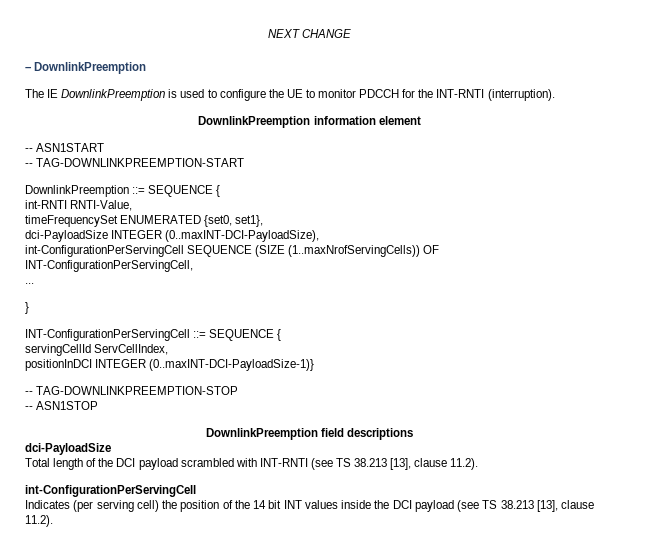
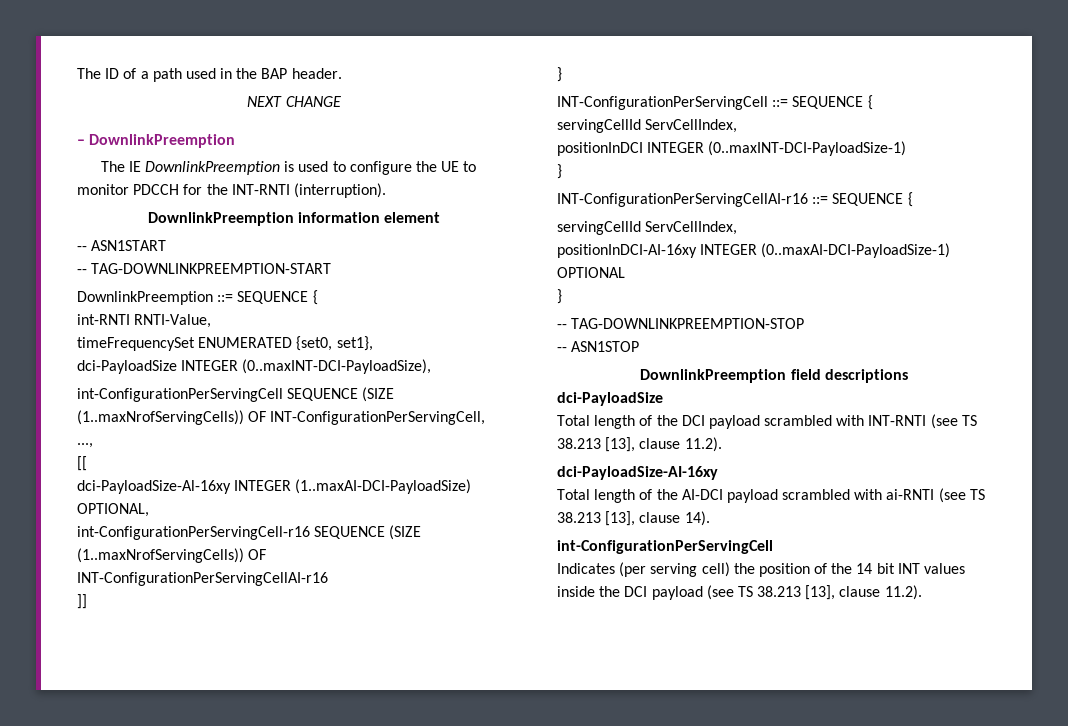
(267, 33) none -> [77,68,342,82] The ID of a path used in the BAP header. //
[25,283,34,284] ... -> [77,443,93,448] [77,456,87,471] [77,479,472,494] [77,503,149,517] [77,525,422,540] [77,548,267,563] [77,572,328,586] [77,594,87,609] ..., // [[ // dci-PayloadSize-Al-16xy INTEGER (1..maxAI-DCI-PayloadSize) OPTIONAL, // int-ConfigurationPerServingCell-r16 SEQUENCE (SIZE (1..maxNrofServingCells)) OF INT-ConfigurationPerServingCellAI-r16 // ]]
[149,359,315,371] (0..maxINT-DCI-PayloadSize-1)} -> [708,141,907,156] [557,164,562,179] [557,192,913,207] [557,221,738,235] [557,243,951,258] [557,267,625,278] [557,289,562,304] (0..maxINT-DCI-PayloadSize-1) // } // INT-ConfigurationPerServingCellAI-r16 ::= SEQUENCE { // servingCellId ServCellIndex, // positionInDCI-AI-16xy INTEGER (0..maxAI-DCI-PayloadSize-1) OPTIONAL // }
(479, 464) none -> [557,466,718,480] [557,488,985,503] [557,511,710,526] // dci-PayloadSize-AI-16xy // Total length of the AI-DCI payload scrambled with ai-RNTI (see TS 38.213 [13], clause 14).

